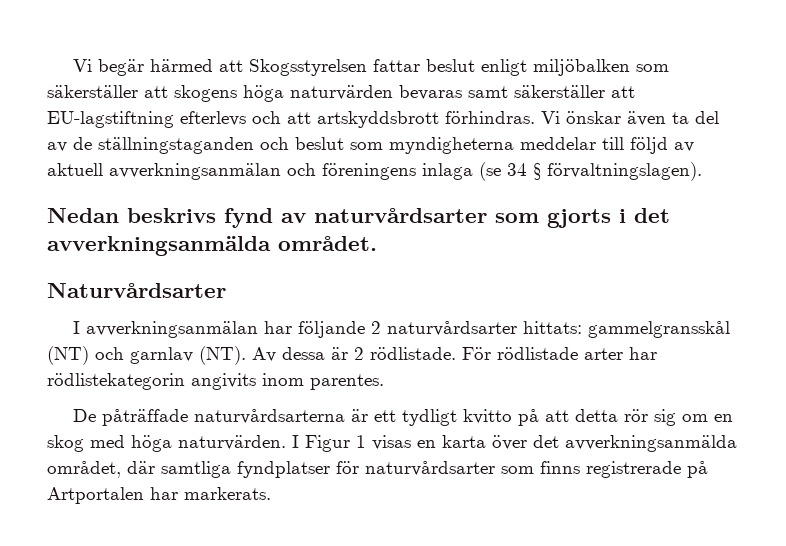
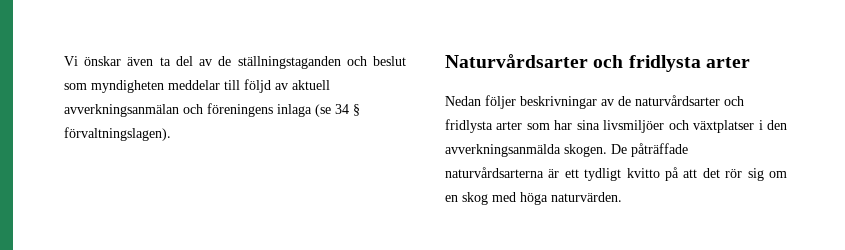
[73,59,670,76] [47,85,635,102] [47,111,560,128] Vi begär härmed att Skogsstyrelsen fattar beslut enligt miljöbalken som säkerställer att skogens höga naturvärden bevaras samt säkerställer att EU-lagstiftning efterlevs och att artskyddsbrott förhindras. Vi -> [64,56,78,66] Vi
[389,137,514,154] myndigheterna -> [91,80,164,93] myndigheten
[47,208,670,228] [47,236,377,256] [47,283,226,298] [73,321,731,338] [47,346,657,365] [47,373,384,390] Nedan beskrivs fynd av naturvårdsarter som gjorts i det avverkningsanmälda området. // Naturvårdsarter // I avverkningsanmälan har följande 2 naturvårdsarter hittats: gammelgransskål (NT) och garnlav (NT). Av dessa är 2 rödlistade. För rödlistade arter har rödlistekategorin angivits inom parentes. // -> [445,54,750,72] [445,95,744,109] [445,119,787,133] [445,144,607,157] Naturvårdsarter och fridlysta arter // Nedan följer beskrivningar av de naturvårdsarter och fridlysta arter som har sina livsmiljöer och växtplatser i den avverkningsanmälda skogen.
[575,409,619,422] detta -> [702,168,720,178] det
[292,435,737,452] [47,461,708,478] [47,487,271,504] I Figur 1 visas en karta över det avverkningsanmälda området, där samtliga fyndplatser för naturvårdsarter som finns registrerade på Artportalen har markerats. -> (622, 197) none

